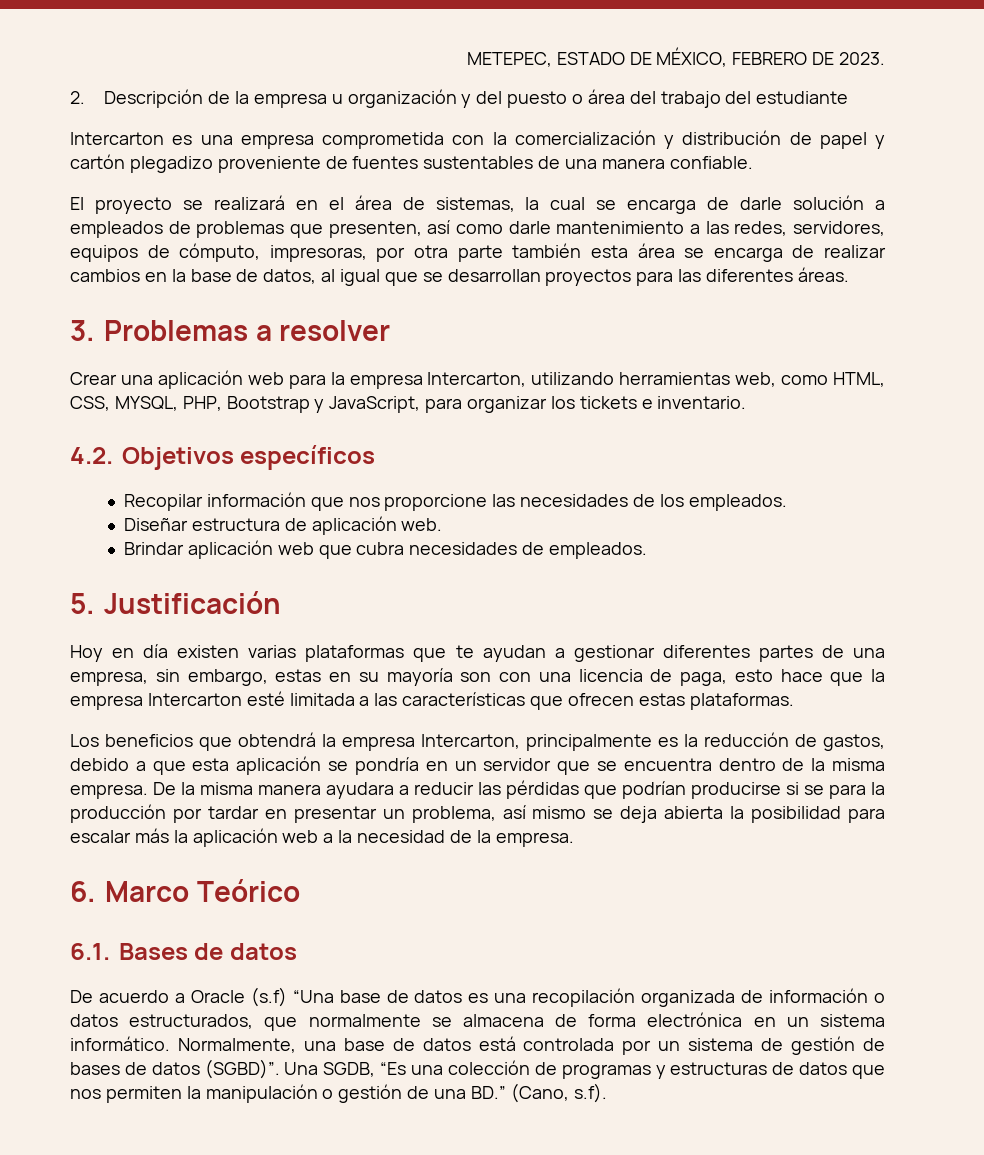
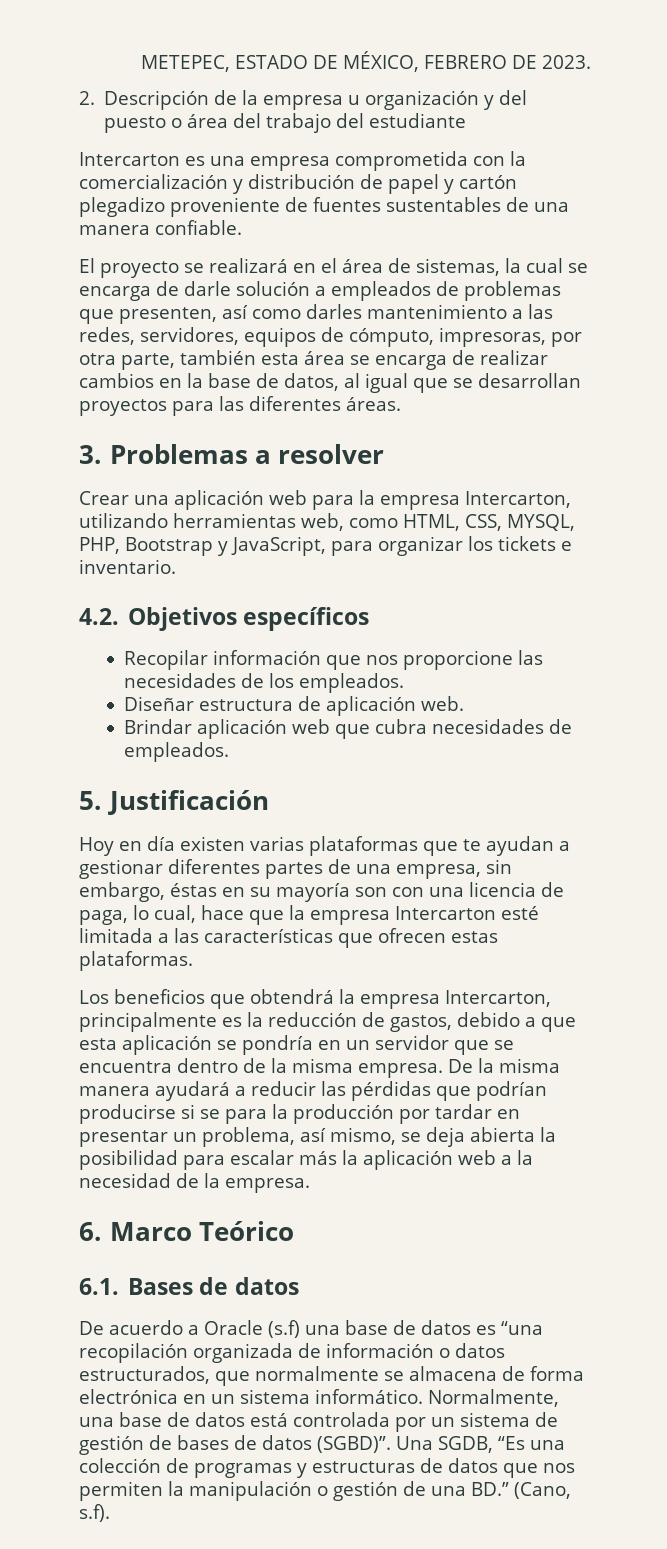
[508,221,551,234] darle -> [306,304,362,319] darles
[457,245,503,262] parte -> [121,353,175,370] parte,
[275,669,322,682] estas -> [170,883,217,897] éstas
[734,669,773,682] esto -> [133,905,196,923] lo cual,
[326,782,394,799] ayudara -> [155,1081,230,1101] ayudará
[532,806,587,819] mismo -> [330,1127,396,1145] mismo,
[292,990,334,1003] “Una -> [305,1325,340,1335] una
[494,993,527,1003] una -> [501,1321,543,1335] “una

